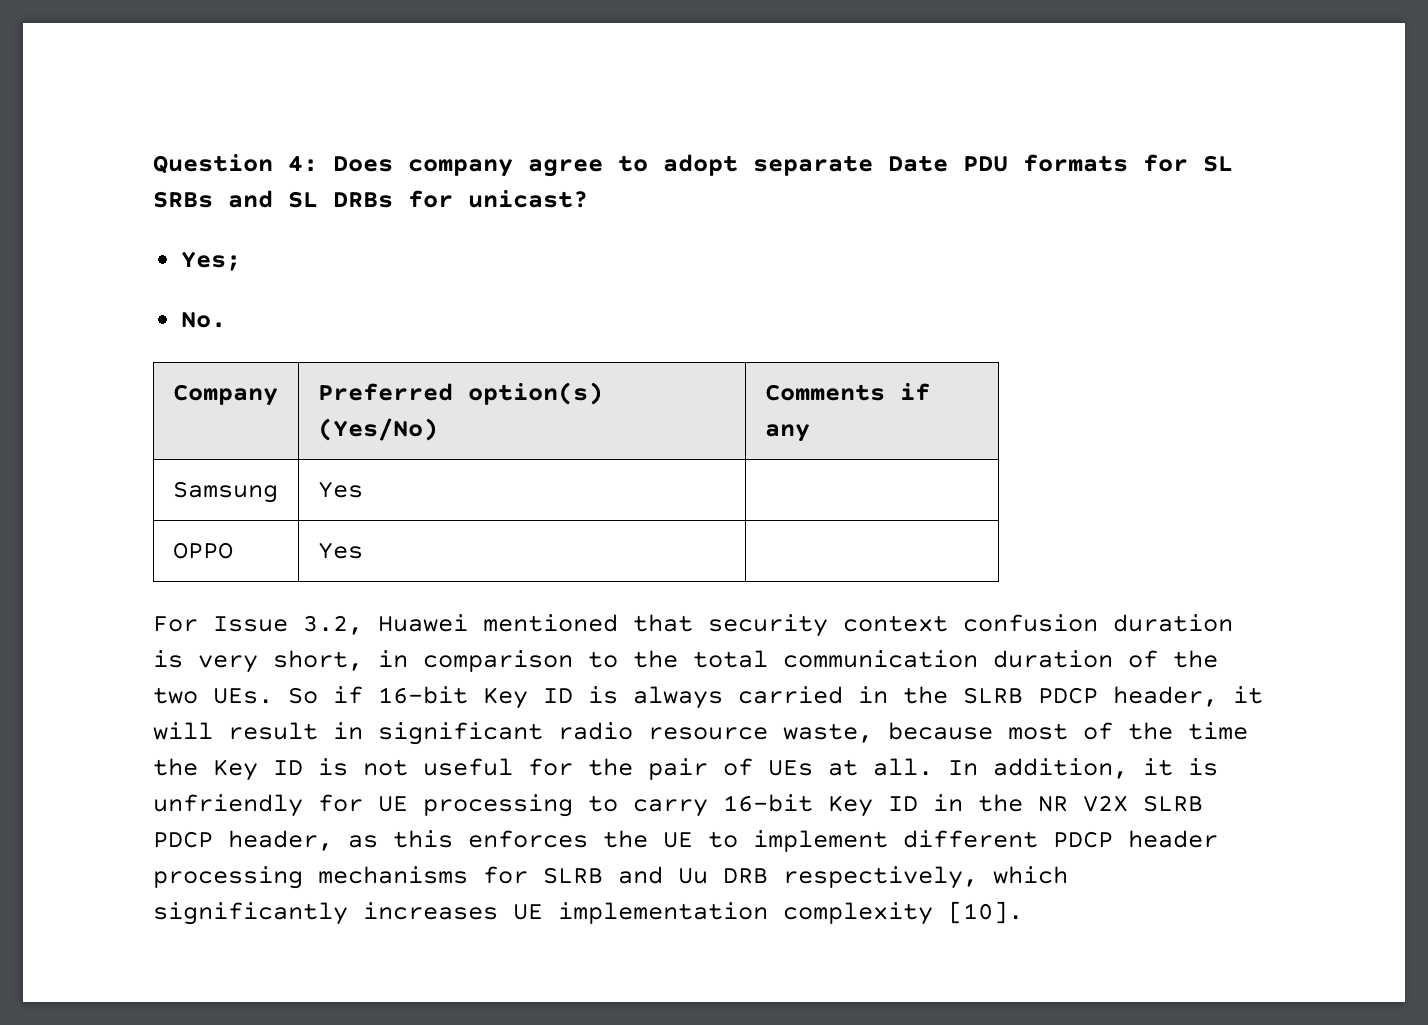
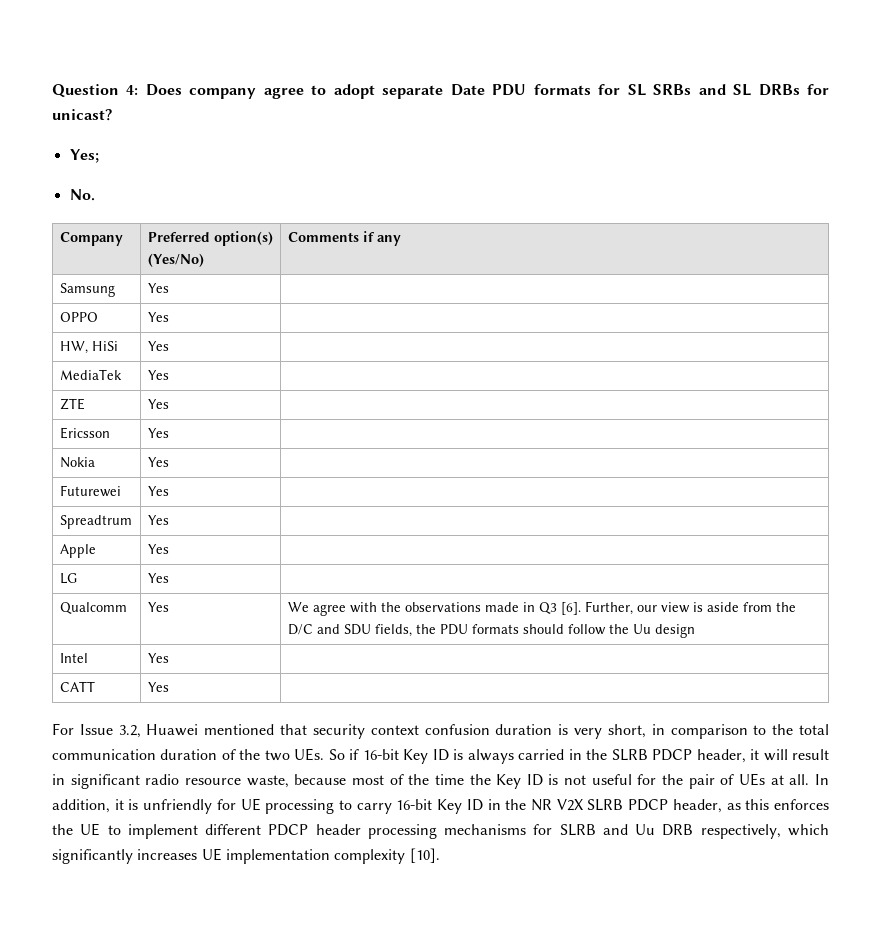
(363, 550) none -> [59,341,118,354] [147,341,169,351] [59,369,122,380] [147,370,169,380] [59,398,85,410] [147,399,169,409] [59,427,110,439] [147,428,169,438] [59,457,95,468] [147,457,169,467] [59,485,121,497] [147,486,169,496] [59,515,132,529] [147,515,169,525] [59,544,96,558] [147,544,169,554] [59,573,77,584] [147,573,169,583] [59,602,127,614] [147,602,169,612] [287,601,796,616] [287,624,695,638] [59,653,88,663] [147,653,169,663] [59,681,95,692] [147,682,169,692] // HW, HiSi | Yes | // MediaTek | Yes | // ZTE | Yes | // Ericsson | Yes | // Nokia | Yes | // Futurewei | Yes | // Spreadtrum | Yes | // Apple | Yes | // LG | Yes | // Qualcomm | Yes | We agree with the observations made in Q3 [6]. Further, our view is aside from the D/C and SDU fields, the PDU formats should follow the Uu design // Intel | Yes | // CATT | Yes |

